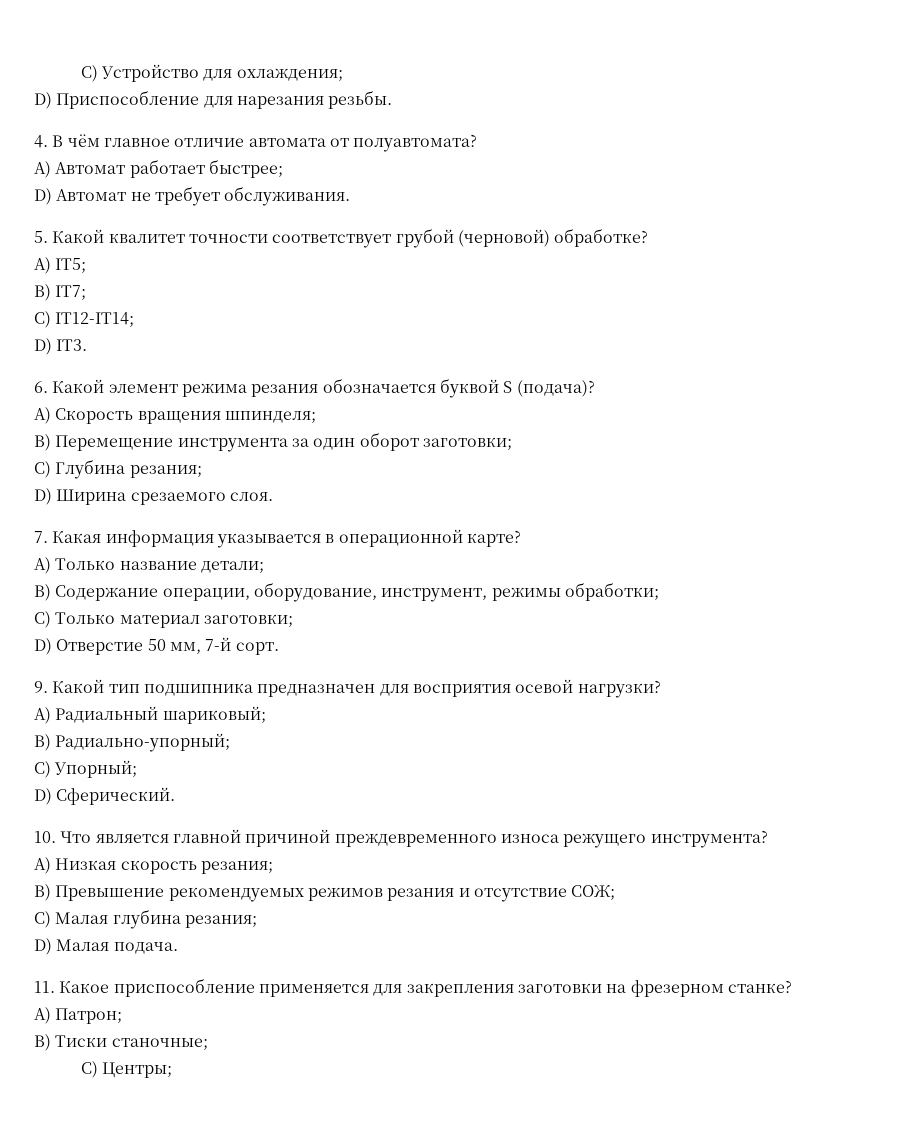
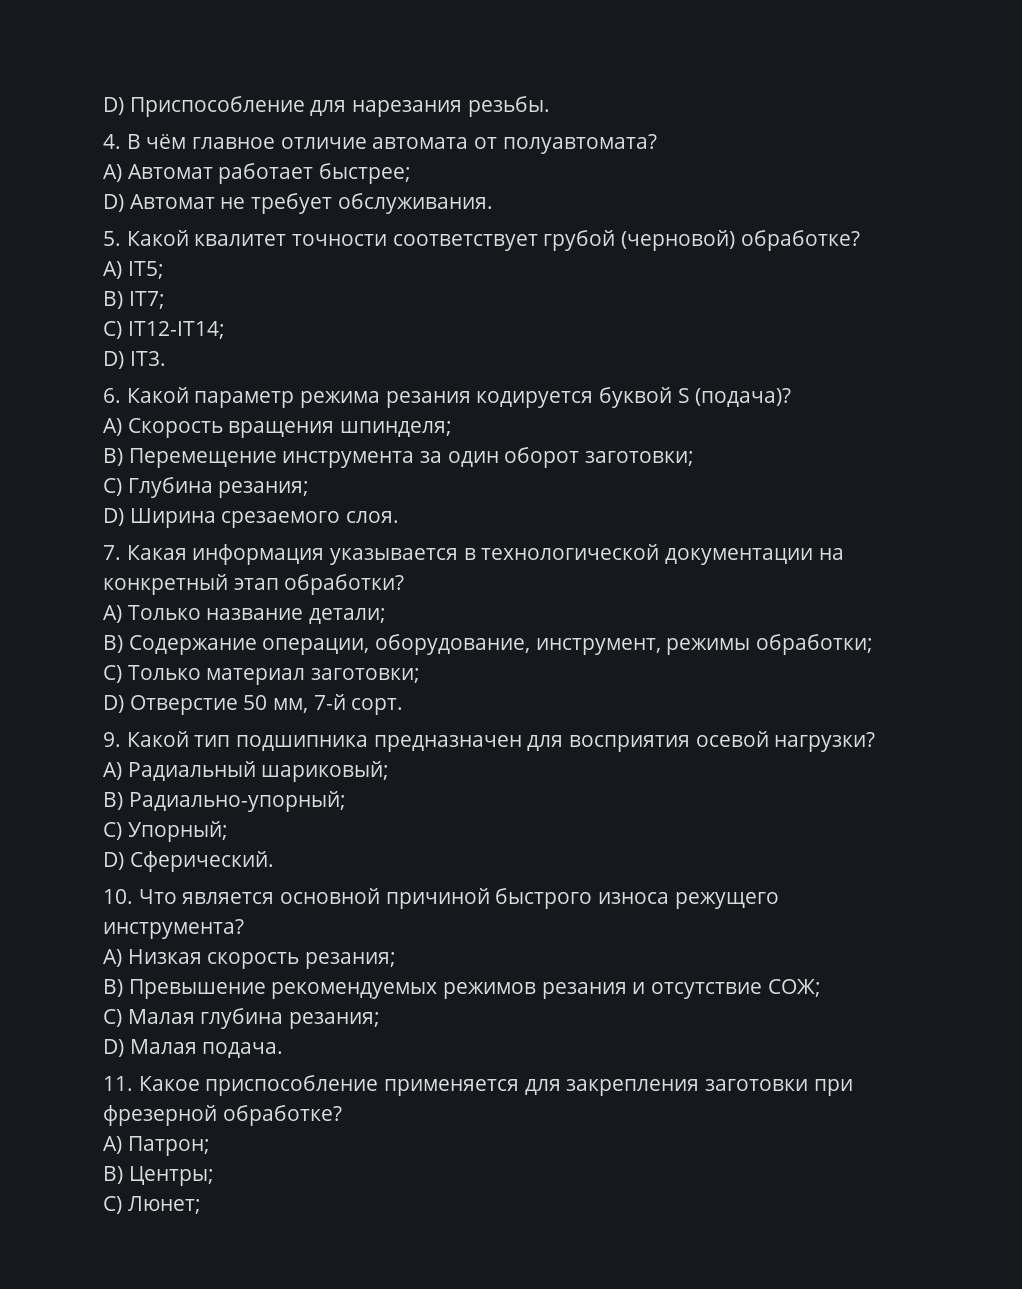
[80,64,343,82] C) Устройство для охлаждения; // -> (103, 106) none
[108,384,178,393] элемент -> [194,391,295,408] параметр
[322,378,436,393] обозначается -> [476,391,594,408] кодируется
[338,529,521,547] операционной карте? -> [481,544,844,565] [103,574,405,595] технологической документации на конкретный этап обработки?
[172,829,497,847] главной причиной преждевременного -> [280,888,593,909] основной причиной быстрого
[606,980,792,997] на фрезерном станке? -> [813,1079,853,1096] [103,1105,342,1126] при фрезерной обработке?
[55,1035,208,1050] [80,1061,172,1078] Тиски станочные; // C) Центры; -> [128,1166,214,1186] [103,1196,201,1214] Центры; // C) Люнет;

